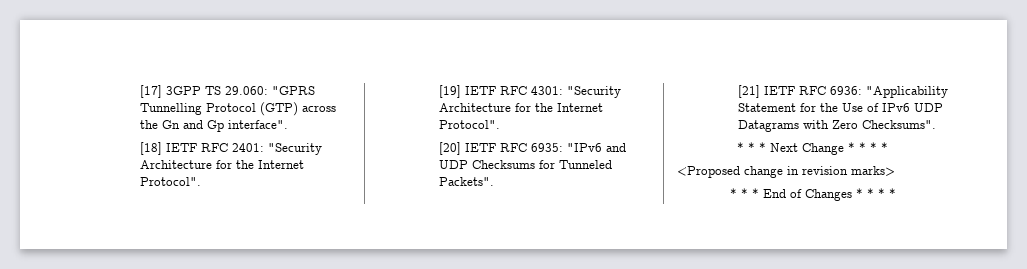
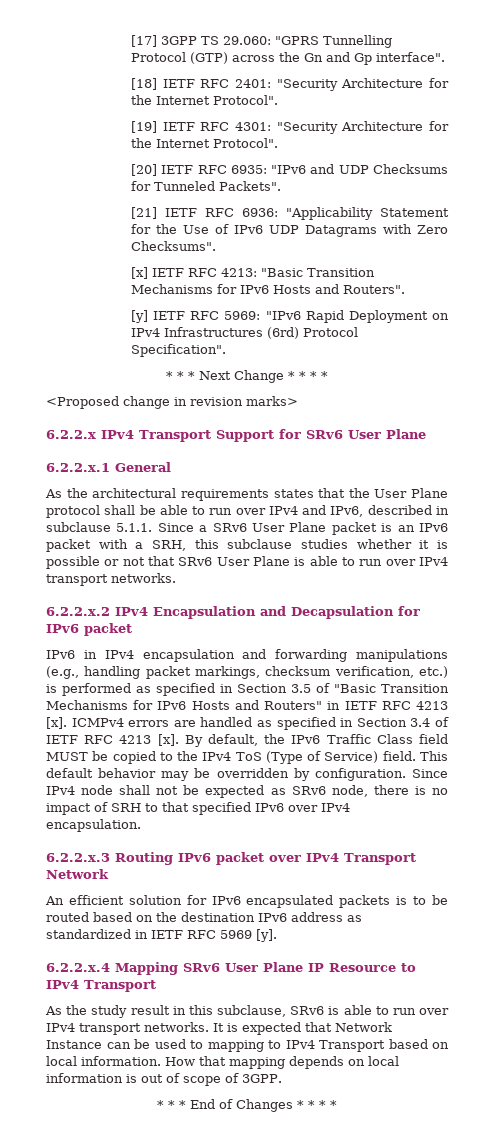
(936, 124) none -> [131,267,376,279] [131,284,406,294] [131,310,449,323] [131,327,359,339] [131,344,227,357] // [x] IETF RFC 4213: "Basic Transition Mechanisms for IPv6 Hosts and Routers". // [y] IETF RFC 5969: "IPv6 Rapid Deployment on IPv4 Infrastructures (6rd) Protocol Specification".
(895, 171) none -> [46,429,426,442] [46,462,171,472] [45,488,448,501] [46,505,449,518] [46,522,448,535] [46,539,449,552] [46,556,448,569] [46,573,176,586] [46,606,420,619] [46,623,132,636] [46,649,448,662] [46,666,448,679] [46,683,449,696] [46,700,449,710] [46,717,450,730] [46,734,448,747] [46,751,448,764] [46,768,448,781] [46,785,448,798] [46,802,350,815] [46,819,141,832] [46,852,416,865] [46,869,109,879] [45,895,449,908] [46,912,362,922] [46,929,277,942] [46,962,416,975] [46,980,156,992] [45,1005,450,1018] [46,1022,392,1035] [46,1039,449,1052] [46,1056,399,1069] [46,1073,282,1086] // 6.2.2.x IPv4 Transport Support for SRv6 User Plane // 6.2.2.x.1 General // As the architectural requirements states that the User Plane protocol shall be able to run over IPv4 and IPv6, described in subclause 5.1.1. Since a SRv6 User Plane packet is an IPv6 packet with a SRH, this subclause studies whether it is possible or not that SRv6 User Plane is able to run over IPv4 transport networks. // 6.2.2.x.2 IPv4 Encapsulation and Decapsulation for IPv6 packet // IPv6 in IPv4 encapsulation and forwarding manipulations (e.g., handling packet markings, checksum verification, etc.) is performed as specified in Section 3.5 of "Basic Transition Mechanisms for IPv6 Hosts and Routers" in IETF RFC 4213 [x]. ICMPv4 errors are handled as specified in Section 3.4 of IETF RFC 4213 [x]. By default, the IPv6 Traffic Class field MUST be copied to the IPv4 ToS (Type of Service) field. This default behavior may be overridden by configuration. Since IPv4 node shall not be expected as SRv6 node, there is no impact of SRH to that specified IPv6 over IPv4 encapsulation. // 6.2.2.x.3 Routing IPv6 packet over IPv4 Transport Network // An efficient solution for IPv6 encapsulated packets is to be routed based on the destination IPv6 address as standardized in IETF RFC 5969 [y]. // 6.2.2.x.4 Mapping SRv6 User Plane IP Resource to IPv4 Transport // As the study result in this subclause, SRv6 is able to run over IPv4 transport networks. It is expected that Network Instance can be used to mapping to IPv4 Transport based on local information. How that mapping depends on local information is out of scope of 3GPP.

